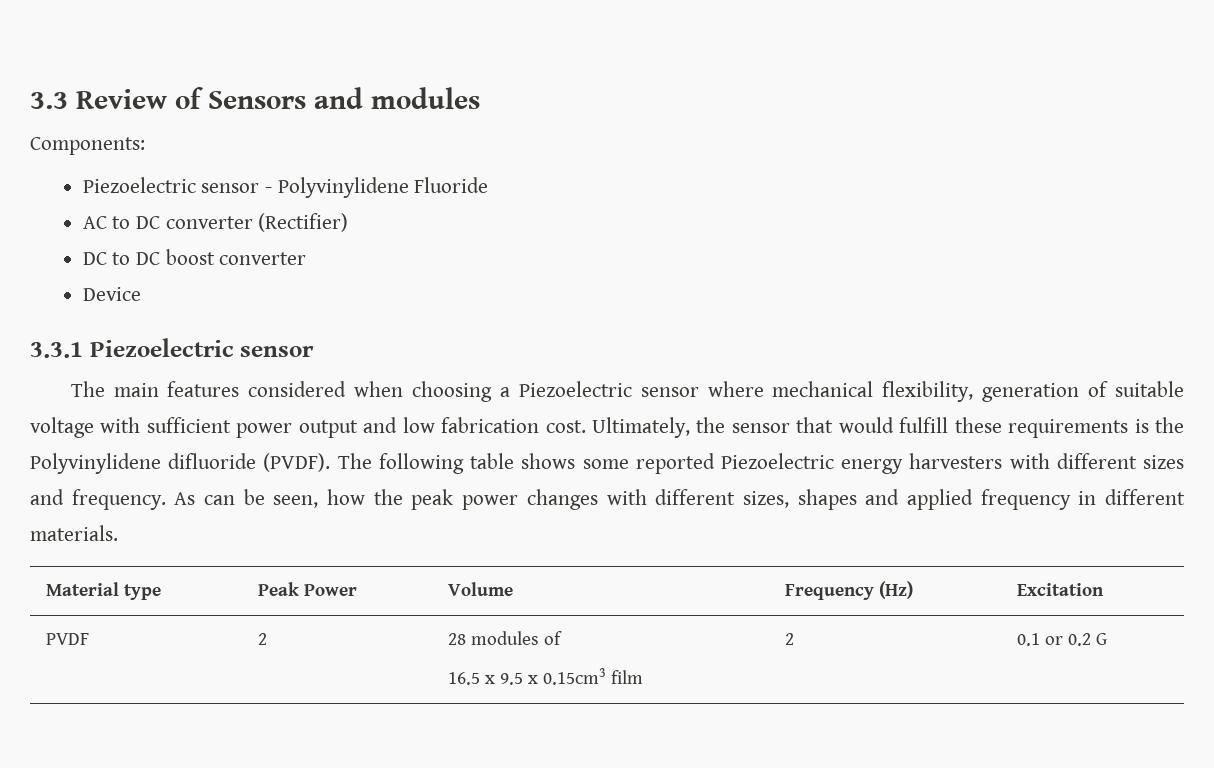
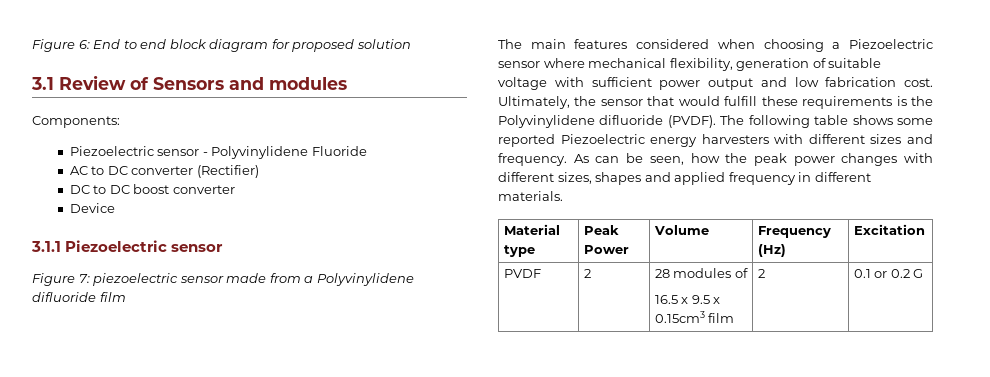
[30,92,68,109] 3.3 -> [32,39,411,52] [31,77,54,90] Figure 6: End to end block diagram for proposed solution // 3.1
[30,338,315,358] 3.3.1 Piezoelectric sensor -> [31,240,224,252] [32,273,414,286] [32,292,126,302] 3.1.1 Piezoelectric sensor // Figure 7: piezoelectric sensor made from a Polyvinylidene difluoride film

